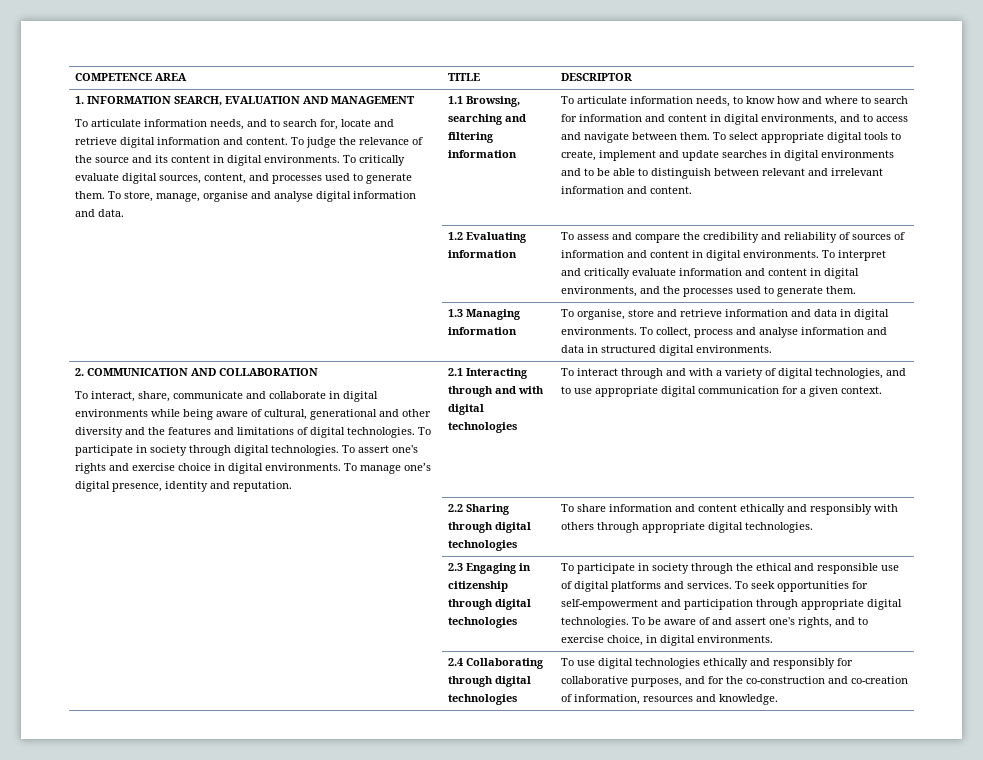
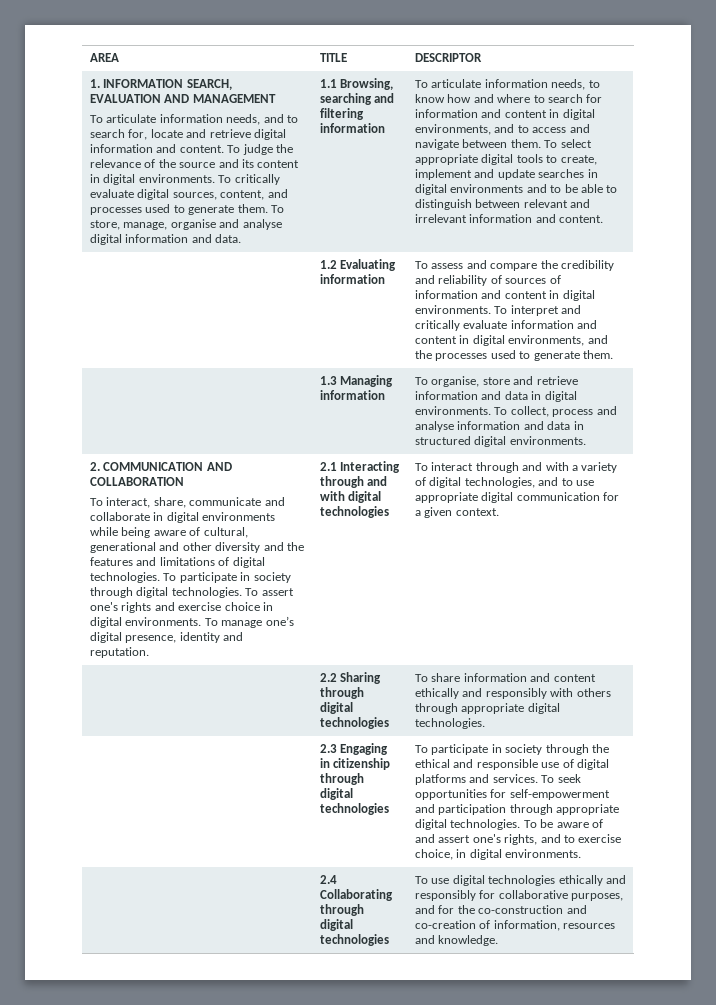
[74,73,152,81] COMPETENCE -> (90, 57) none

